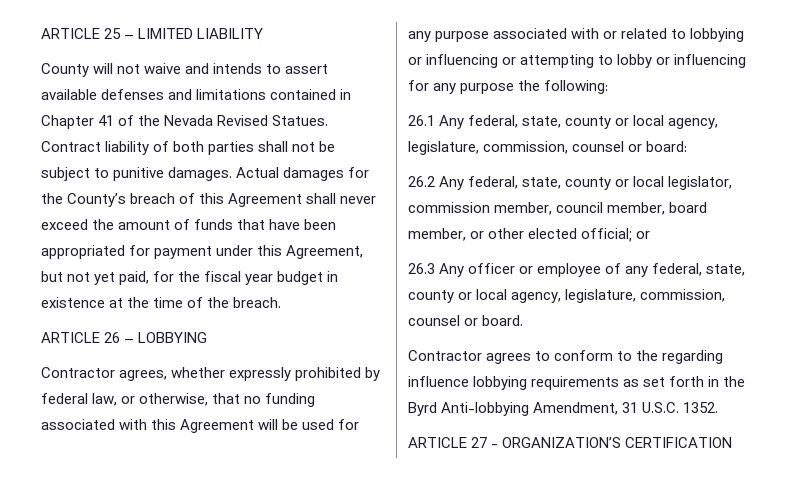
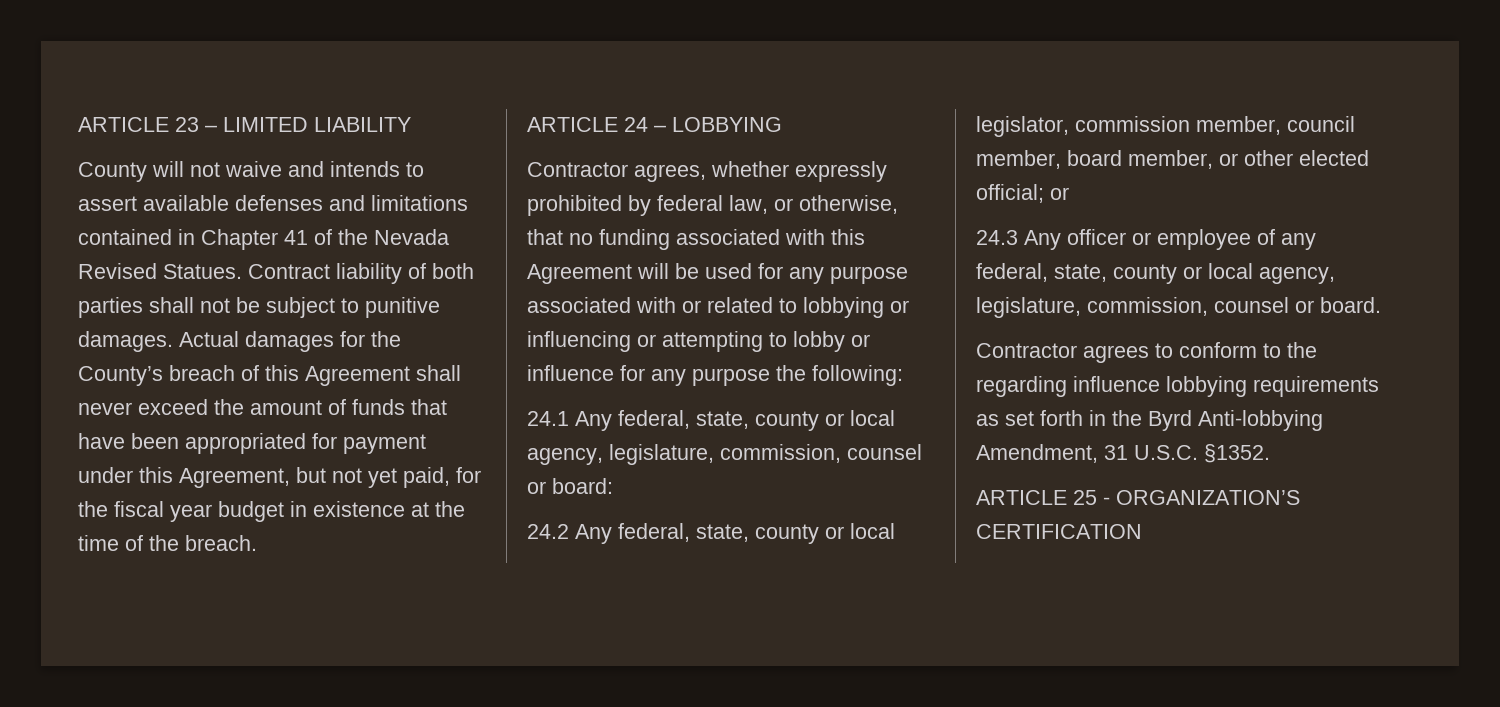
[41,28,122,39] ARTICLE 25 -> [78,117,199,132] ARTICLE 23
[104,332,121,343] 26 -> [624,117,648,132] 24
[674,54,747,68] influencing -> [527,365,614,381] influence
[408,115,435,126] 26.1 -> [527,411,569,426] 24.1
[408,176,435,187] 26.2 -> [527,524,569,539] 24.2
[408,263,435,274] 26.3 -> [976,230,1018,245] 24.3
[683,402,719,413] [408,437,488,448] 1352. // ARTICLE 27 -> [1204,444,1270,463] [976,490,1097,505] §1352. // ARTICLE 25

